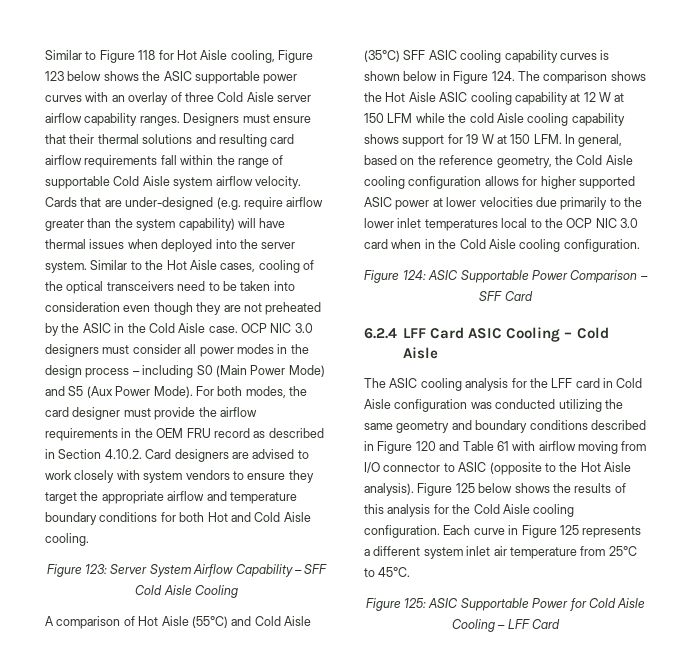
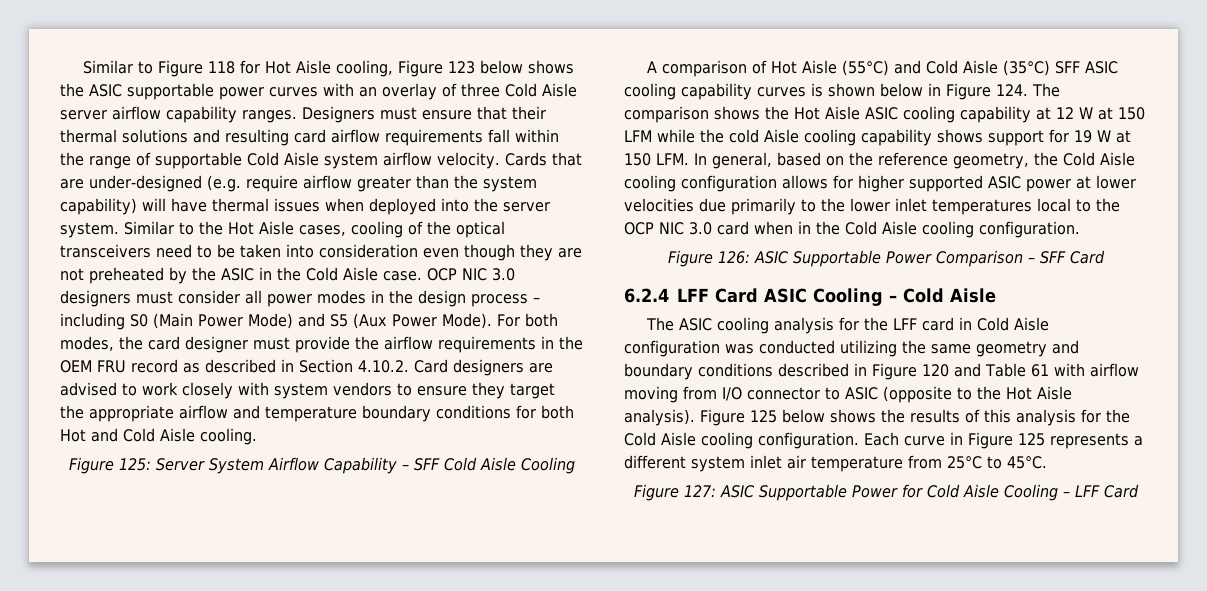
[85,564,108,574] 123: -> [118,458,151,471] 125:
[402,270,426,280] 124: -> [717,251,750,264] 126:
[404,598,427,608] 125: -> [683,485,716,497] 127:

